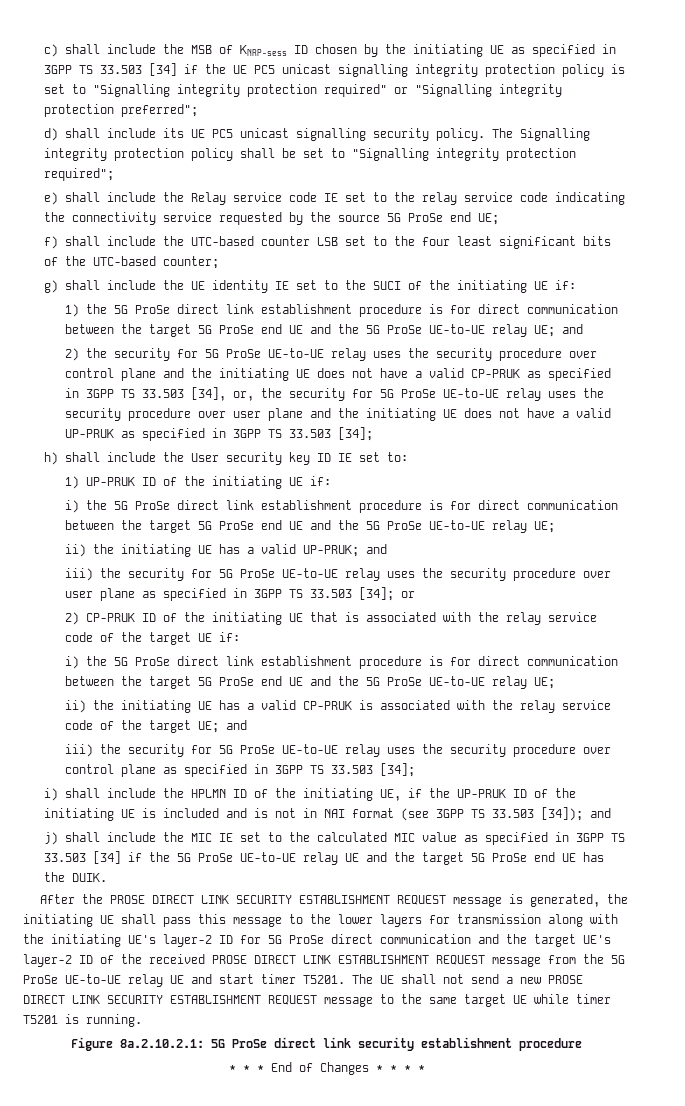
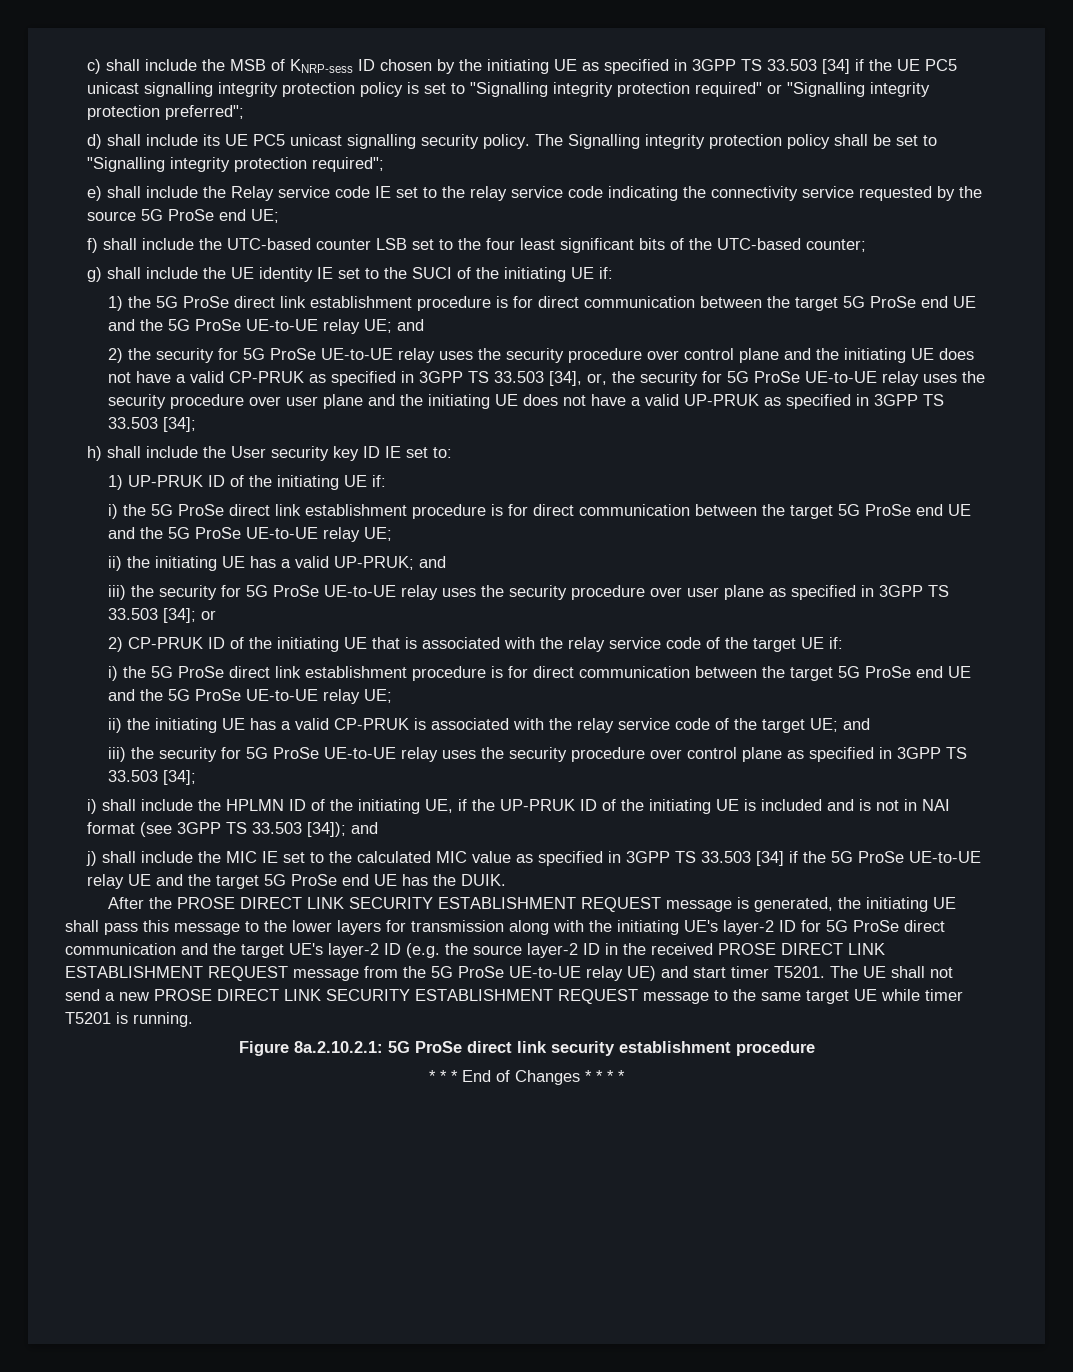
[100,955,114,964] of -> [406,943,618,958] (e.g. the source layer-2 ID in
[170,975,184,984] UE -> [627,966,656,981] UE)

